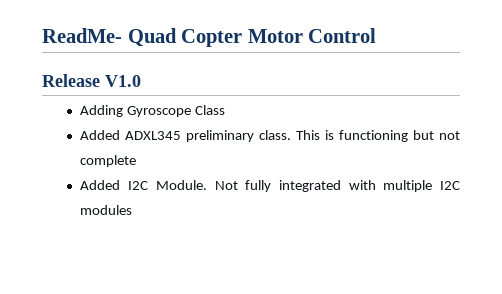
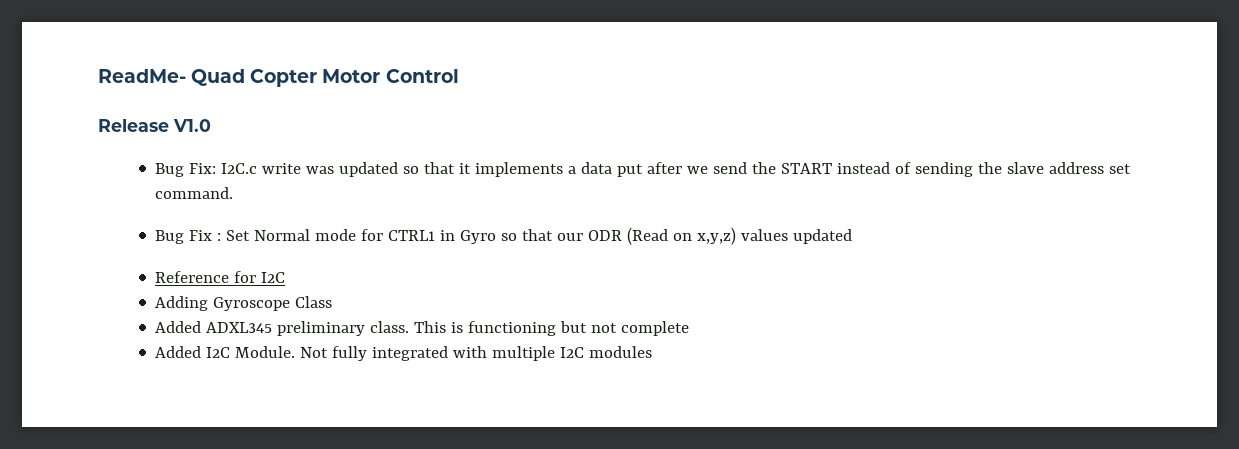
(141, 81) none -> [155,162,1132,177] [155,187,234,199] [155,227,853,245] [155,271,286,283] // Bug Fix: I2C.c write was updated so that it implements a data put after we send the START instead of sending the slave address set command. // Bug Fix : Set Normal mode for CTRL1 in Gyro so that our ODR (Read on x,y,z) values updated // Reference for I2C

